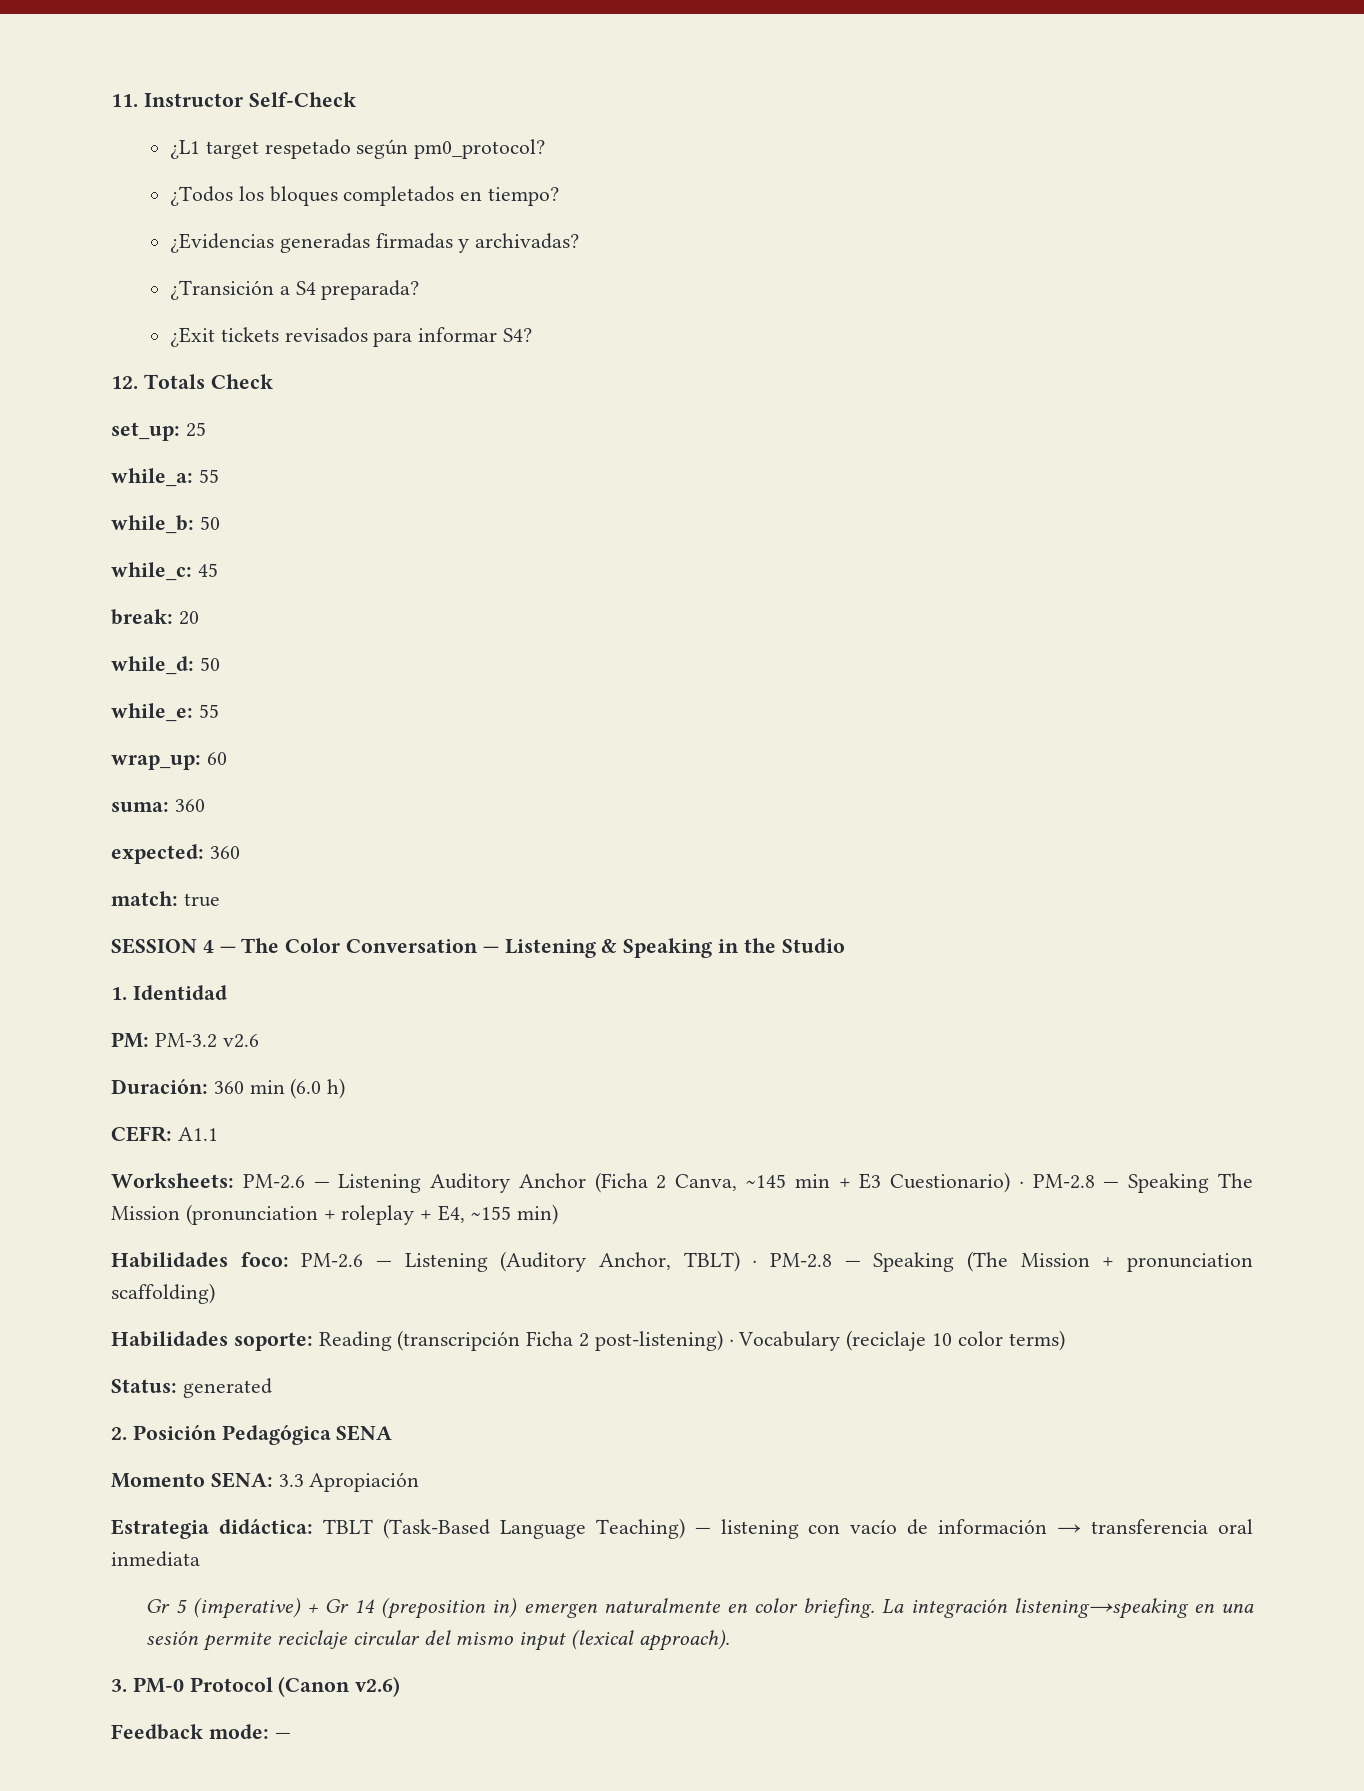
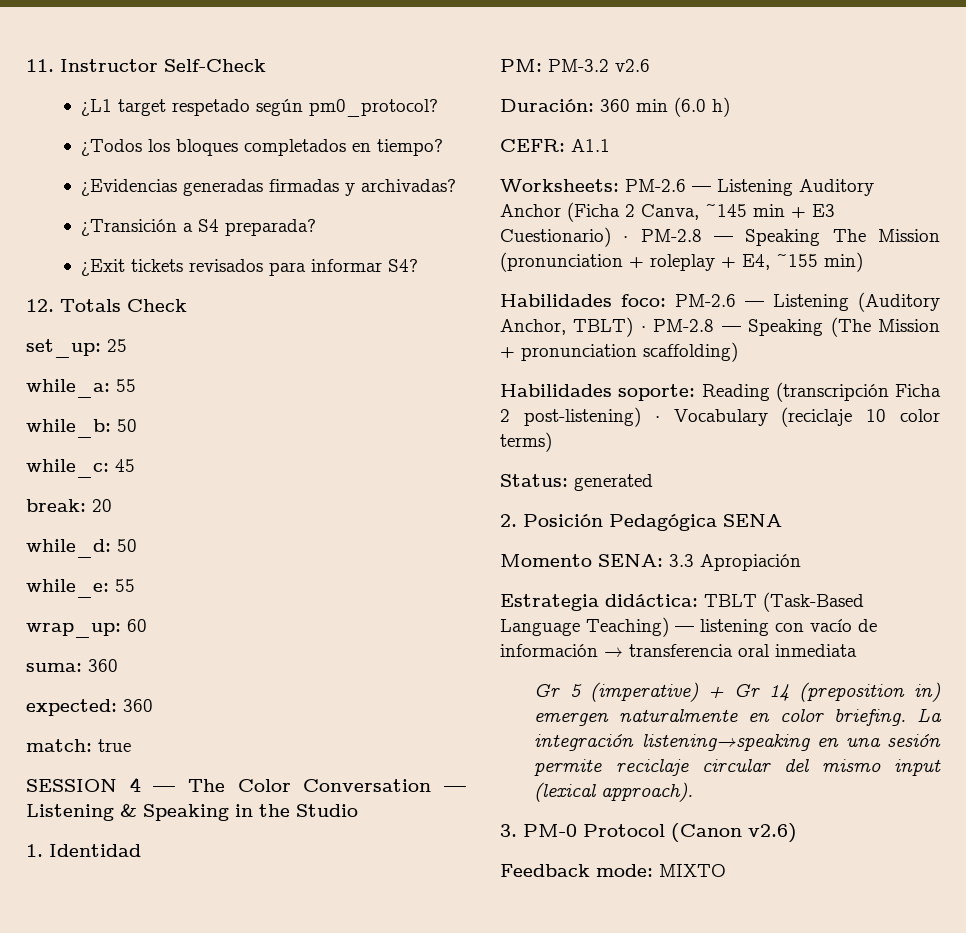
[274,1732,291,1739] — -> [659,864,726,877] MIXTO

